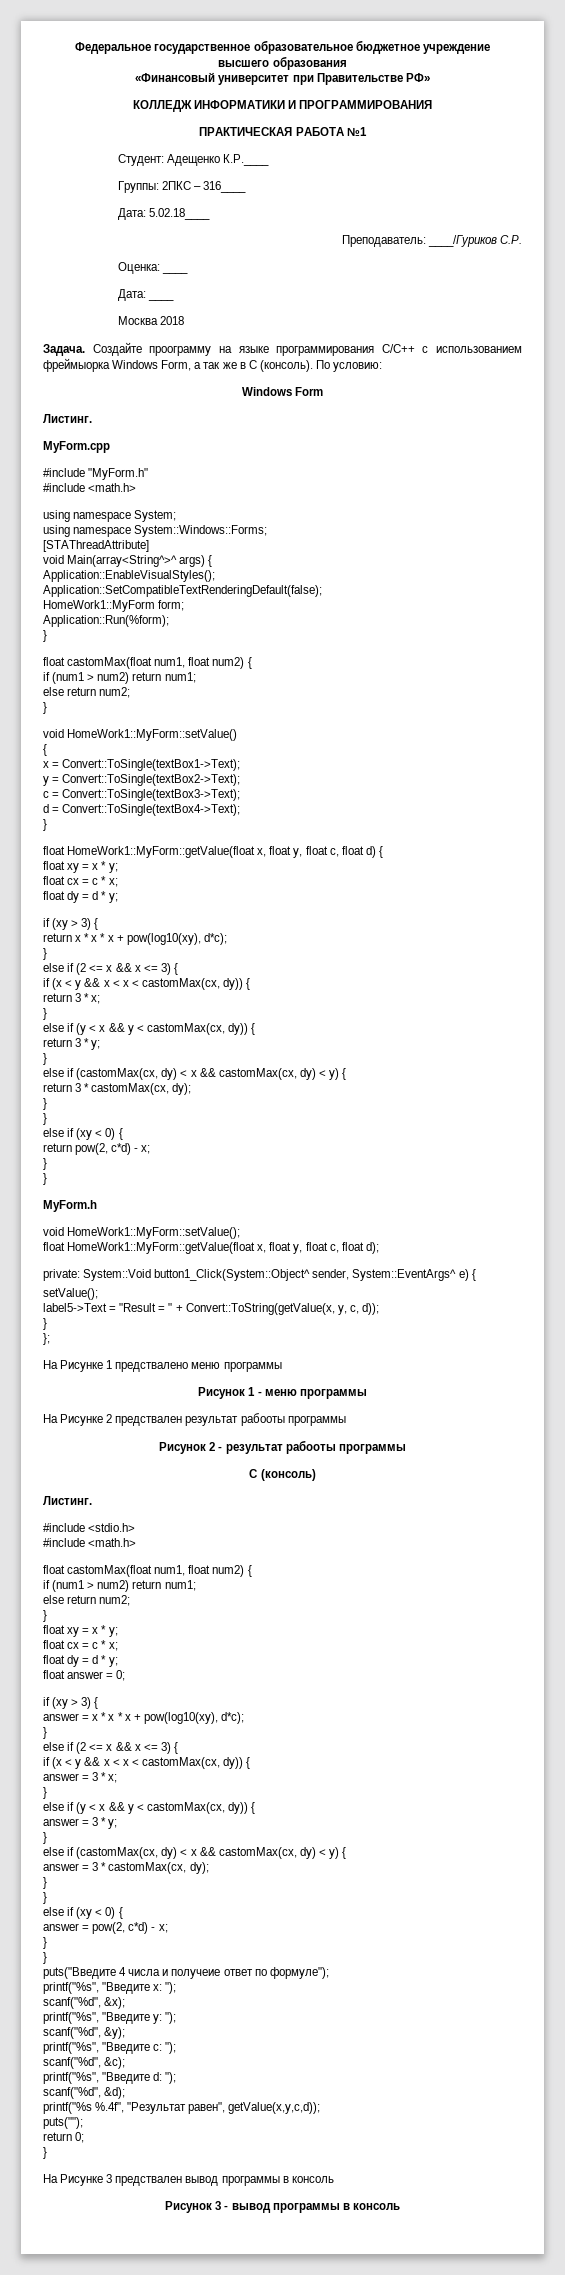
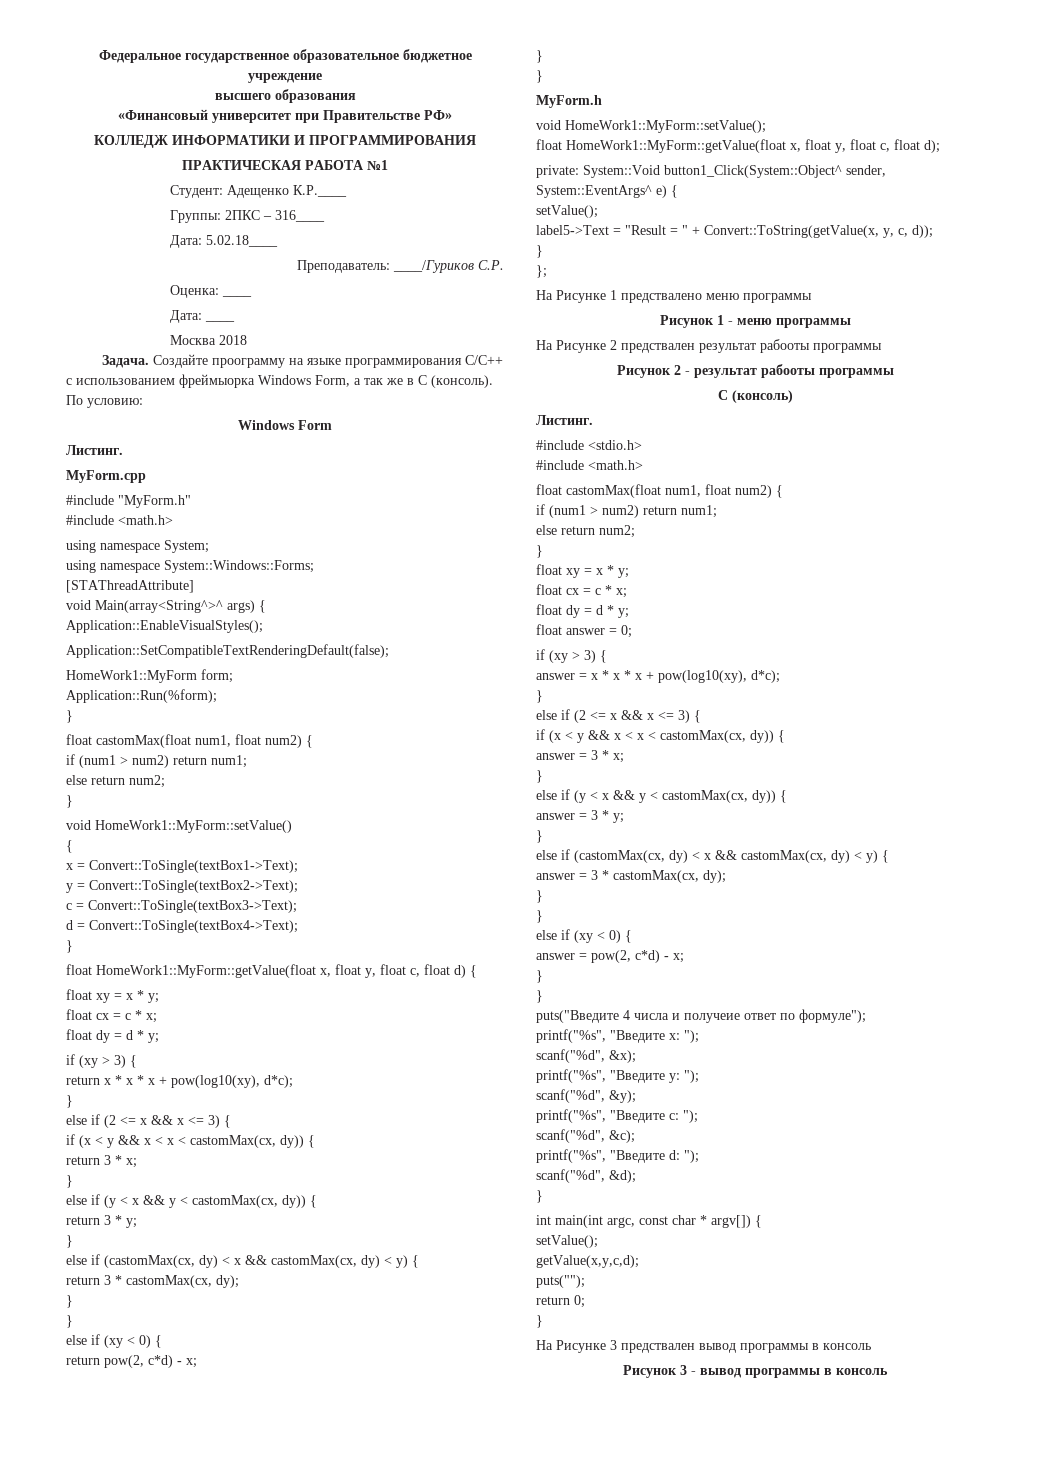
[43,2102,321,2114] printf("%s %.4f", "Результат равен", getValue(x,y,c,d)); -> [536,1190,543,1203] [536,1215,762,1228] [536,1235,598,1248] [536,1255,639,1268] } // int main(int argc, const char * argv[]) { // setValue(); // getValue(x,y,c,d);

